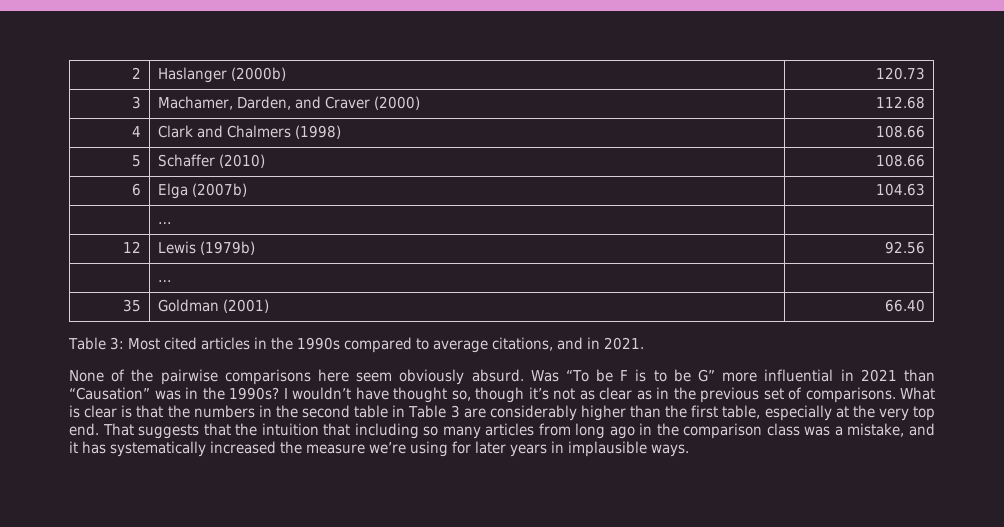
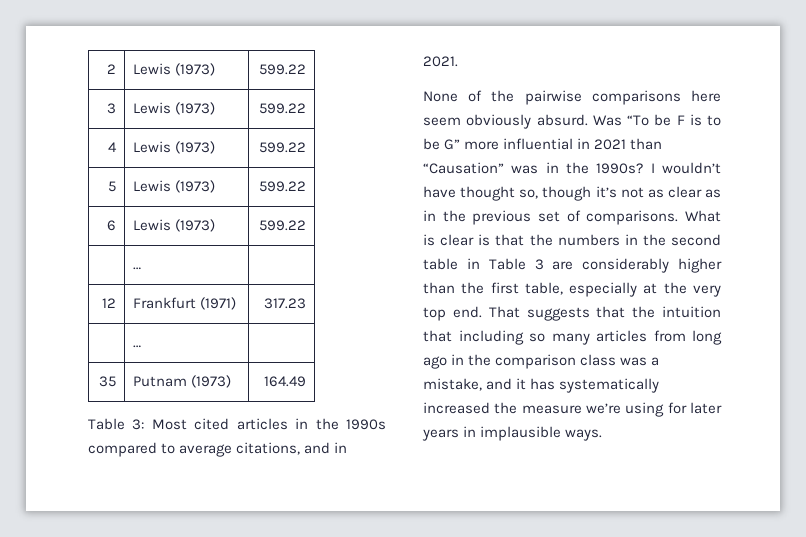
[157,67,286,83] [876,67,926,80] [132,96,142,109] [157,96,420,110] [876,96,926,109] [132,126,142,137] [157,125,341,139] [876,125,926,138] [132,155,142,167] [157,154,265,168] [876,154,926,167] [132,183,142,196] [157,183,247,199] [876,183,926,196] Haslanger (2000b) | 120.73 // 3 | Machamer, Darden, and Craver (2000) | 112.68 // 4 | Clark and Chalmers (1998) | 108.66 // 5 | Schaffer (2010) | 108.66 // 6 | Elga (2007b) | 104.63 -> [133,63,216,76] [258,64,306,75] [106,103,116,114] [133,102,216,115] [258,103,306,114] [107,142,117,152] [133,141,216,154] [258,142,306,153] [107,181,116,192] [133,180,216,193] [258,181,306,192] [106,220,116,231] [133,219,216,232] [258,220,306,231] Lewis (1973) | 599.22 // 3 | Lewis (1973) | 599.22 // 4 | Lewis (1973) | 599.22 // 5 | Lewis (1973) | 599.22 // 6 | Lewis (1973) | 599.22
[157,241,255,255] [885,241,926,254] Lewis (1979b) | 92.56 -> [133,297,237,310] [263,298,306,309] Frankfurt (1971) | 317.23
[157,299,269,313] [885,299,926,312] Goldman (2001) | 66.40 -> [133,375,232,388] [263,376,306,387] Putnam (1973) | 164.49

